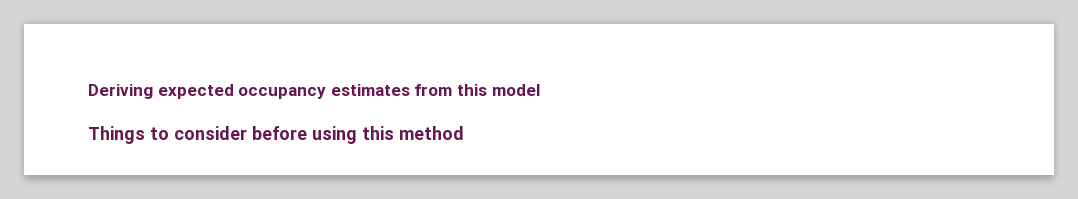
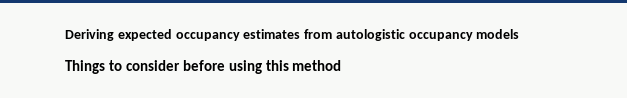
[456,84,540,96] this model -> [335,29,520,41] autologistic occupancy models

